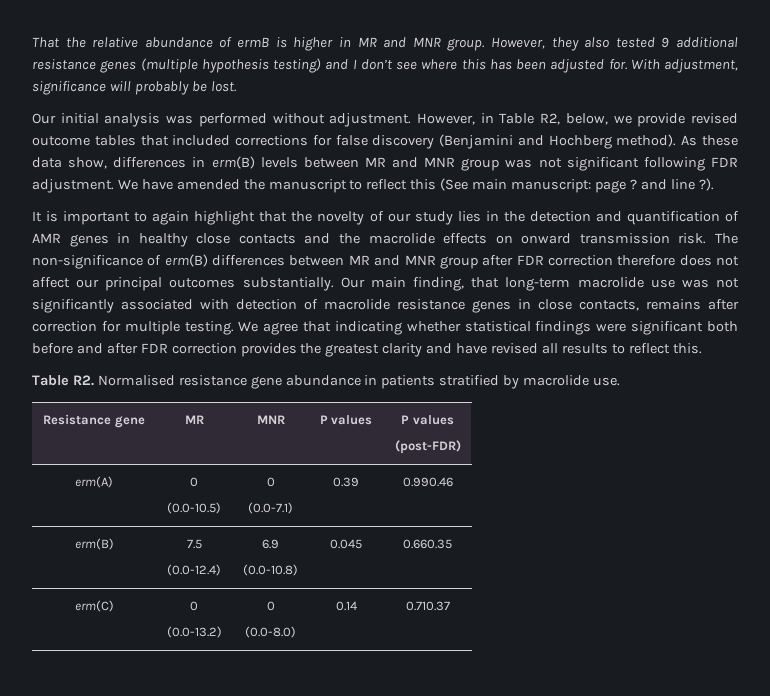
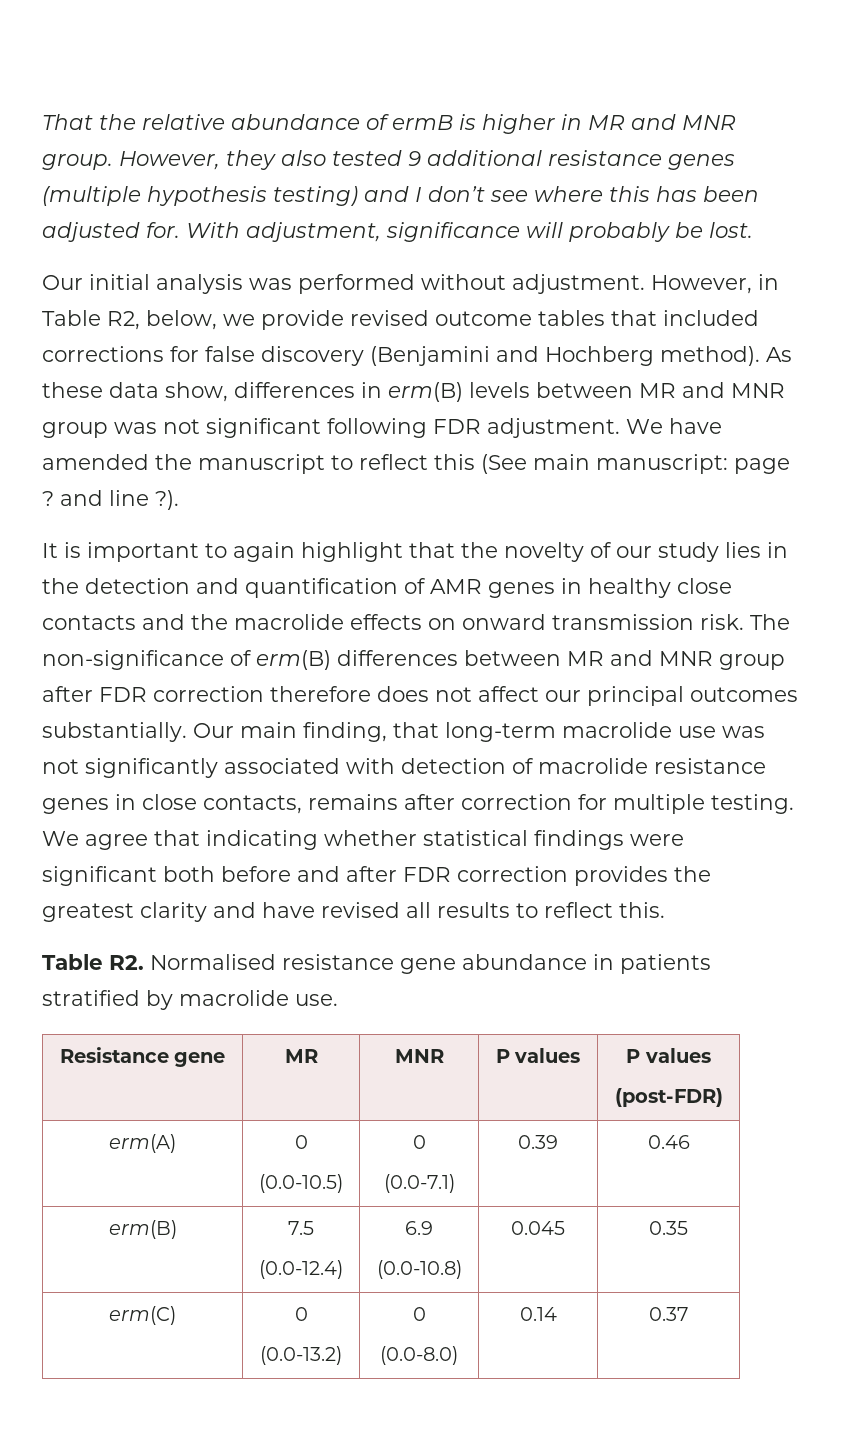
[402,477,453,487] 0.990.46 -> [647,1135,690,1149] 0.46
[403,539,452,549] 0.660.35 -> [649,1221,688,1235] 0.35
[405,601,450,611] 0.710.37 -> [649,1307,688,1321] 0.37

